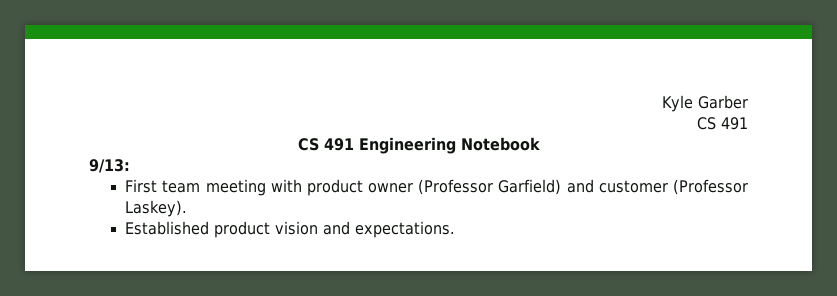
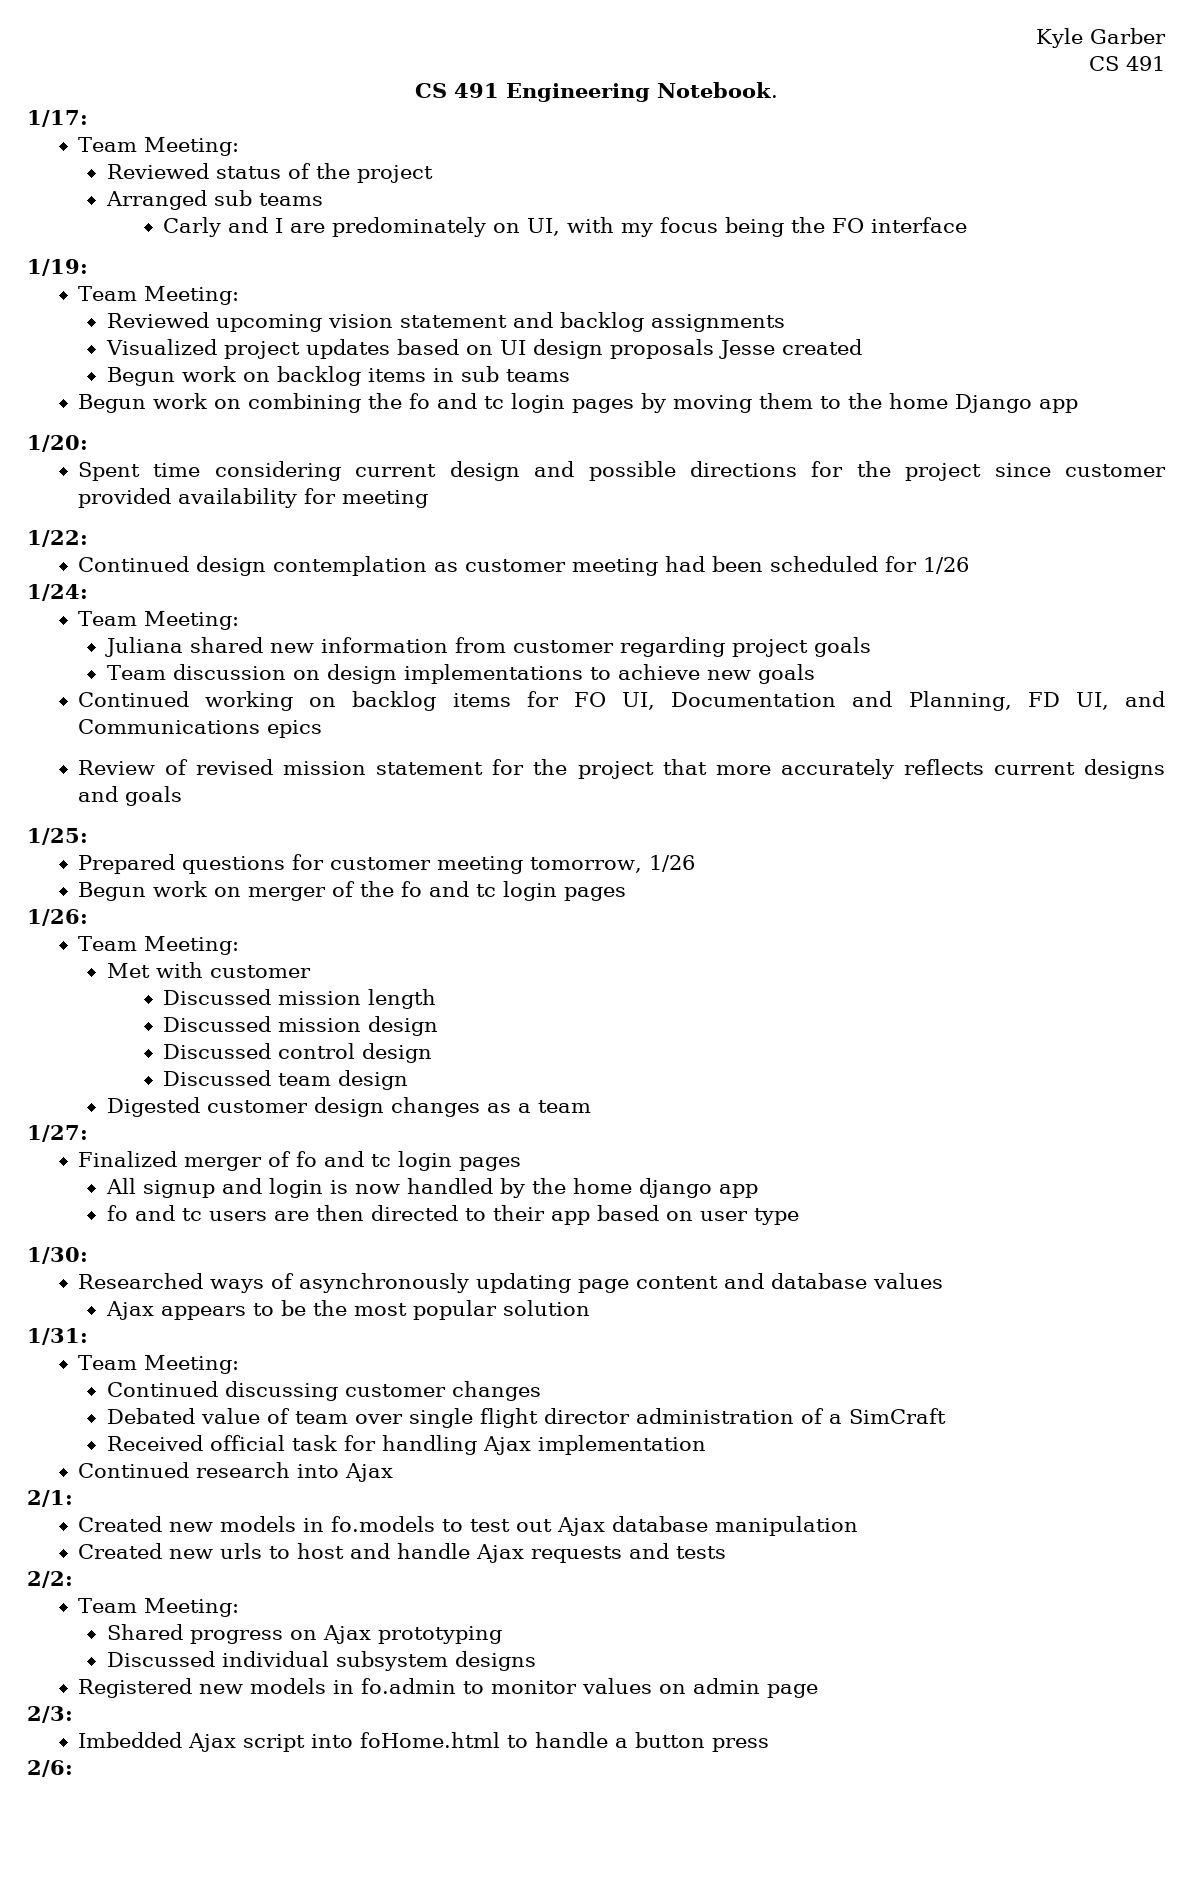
[460,137,540,151] [89,159,130,173] [125,179,749,196] [125,200,188,217] [125,221,456,238] Notebook // 9/13: // First team meeting with product owner (Professor Garfield) and customer (Professor Laskey). // Established product vision and expectations. -> [656,82,778,98] [27,110,88,127] [78,137,240,156] [106,163,433,183] [105,190,323,210] [163,217,968,237] [27,259,88,276] [78,286,240,305] [106,312,785,332] [105,339,862,359] [106,366,570,386] [78,393,1079,413] [27,435,88,452] [78,461,1166,481] [78,488,429,508] [27,530,88,547] [78,556,970,576] [27,584,88,601] [78,611,240,630] [104,637,871,657] [106,664,815,684] [78,691,1165,711] [78,719,323,738] [78,759,1166,779] [78,786,183,806] [27,828,88,845] [78,854,695,874] [78,881,627,901] [27,909,88,926] [78,936,240,955] [106,962,311,978] [163,989,437,1009] [163,1016,439,1036] [163,1043,433,1063] [163,1070,409,1090] [106,1097,591,1117] [27,1125,88,1142] [78,1151,522,1171] [105,1178,758,1198] [106,1205,799,1225] [27,1247,88,1264] [78,1273,944,1293] [105,1300,590,1320] [27,1328,88,1345] [78,1355,240,1374] [106,1381,541,1401] [106,1408,946,1428] [106,1435,706,1455] [78,1462,394,1482] [27,1490,73,1507] [78,1516,859,1536] [78,1543,727,1563] [27,1571,73,1588] [78,1598,240,1617] [106,1624,502,1644] [106,1651,536,1671] [78,1678,819,1698] [27,1706,73,1723] [78,1732,770,1752] [27,1760,73,1777] Notebook. // 1/17: // Team Meeting: // Reviewed status of the project // Arranged sub teams // Carly and I are predominately on UI, with my focus being the FO interface // 1/19: // Team Meeting: // Reviewed upcoming vision statement and backlog assignments // Visualized project updates based on UI design proposals Jesse created // Begun work on backlog items in sub teams // Begun work on combining the fo and tc login pages by moving them to the home Django app // 1/20: // Spent time considering current design and possible directions for the project since customer provided availability for meeting // 1/22: // Continued design contemplation as customer meeting had been scheduled for 1/26 // 1/24: // Team Meeting: // Juliana shared new information from customer regarding project goals // Team discussion on design implementations to achieve new goals // Continued working on backlog items for FO UI, Documentation and Planning, FD UI, and Communications epics // Review of revised mission statement for the project that more accurately reflects current designs and goals // 1/25: // Prepared questions for customer meeting tomorrow, 1/26 // Begun work on merger of the fo and tc login pages // 1/26: // Team Meeting: // Met with customer // Discussed mission length // Discussed mission design // Discussed control design // Discussed team design // Digested customer design changes as a team // 1/27: // Finalized merger of fo and tc login pages // All signup and login is now handled by the home django app // fo and tc users are then directed to their app based on user type // 1/30: // Researched ways of asynchronously updating page content and database values // Ajax appears to be the most popular solution // 1/31: // Team Meeting: // Continued discussing customer changes // Debated value of team over single flight director administration of a SimCraft // Received official task for handling Ajax implementation // Continued research into Ajax // 2/1: // Created new models in fo.models to test out Ajax database manipulation // Created new urls to host and handle Ajax requests and tests // 2/2: // Team Meeting: // Shared progress on Ajax prototyping // Discussed individual subsystem designs // Registered new models in fo.admin to monitor values on admin page // 2/3: // Imbedded Ajax script into foHome.html to handle a button press // 2/6:

